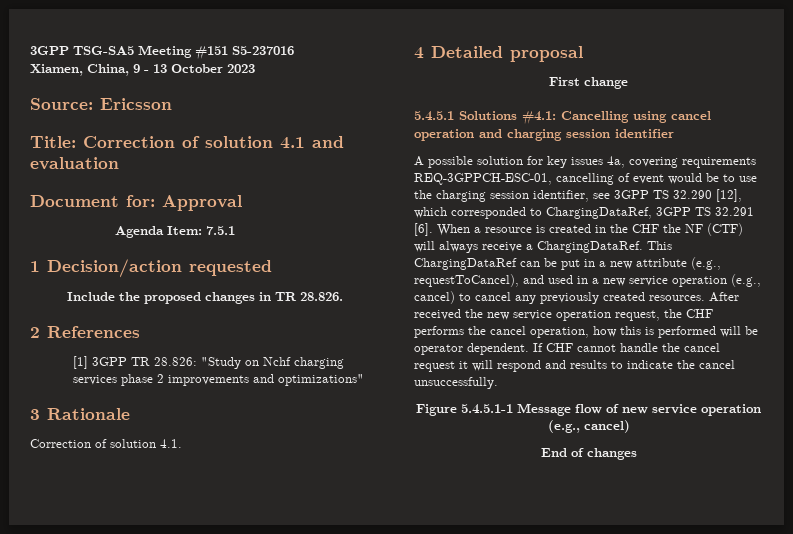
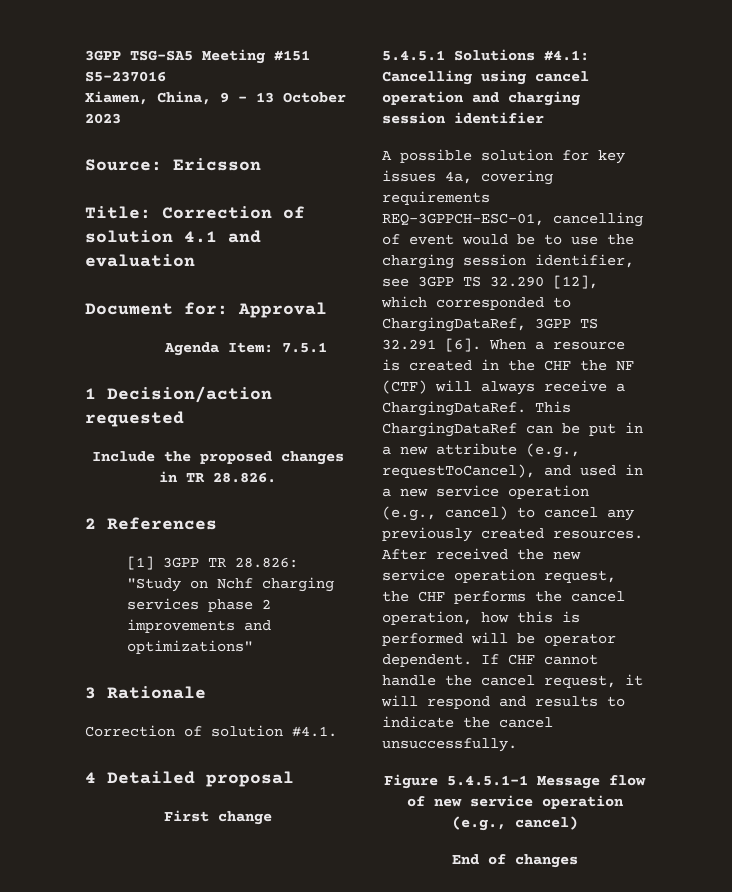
[160,439,182,448] 4.1. -> [292,726,337,737] #4.1.
[414,361,455,372] request -> [544,675,616,688] request,

